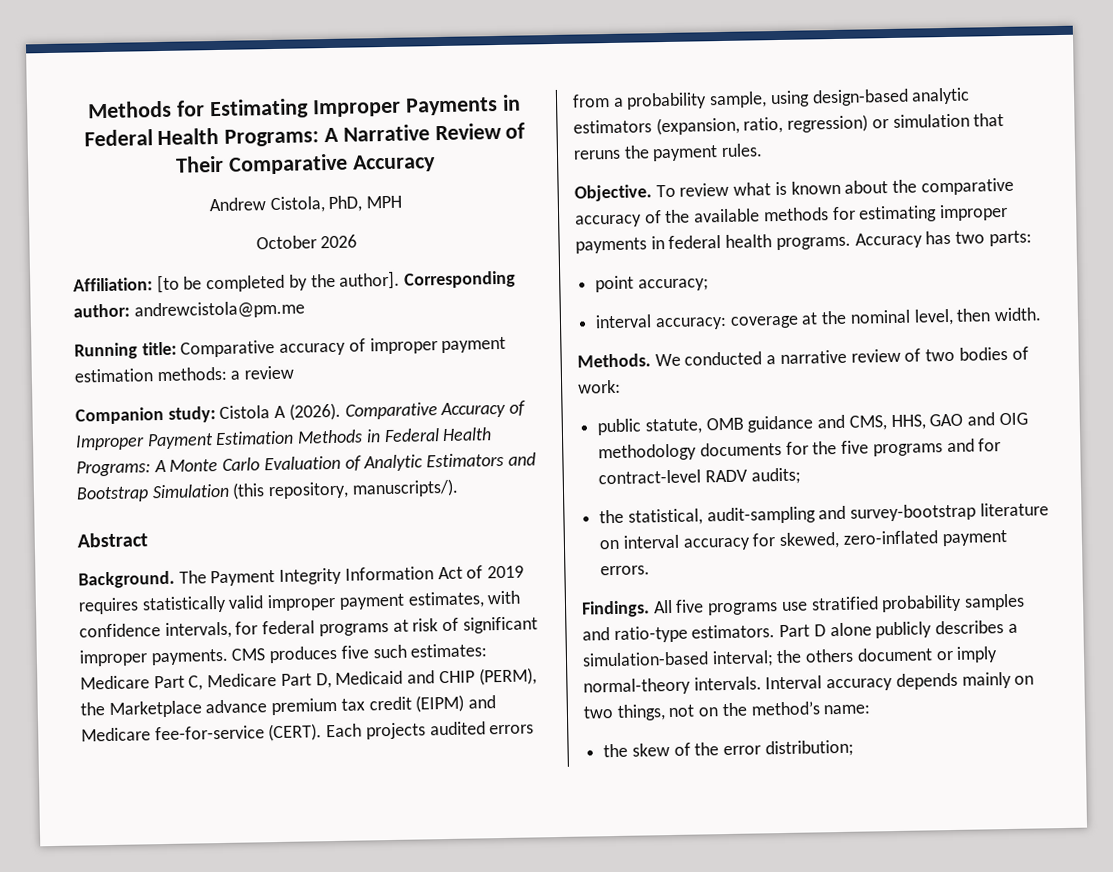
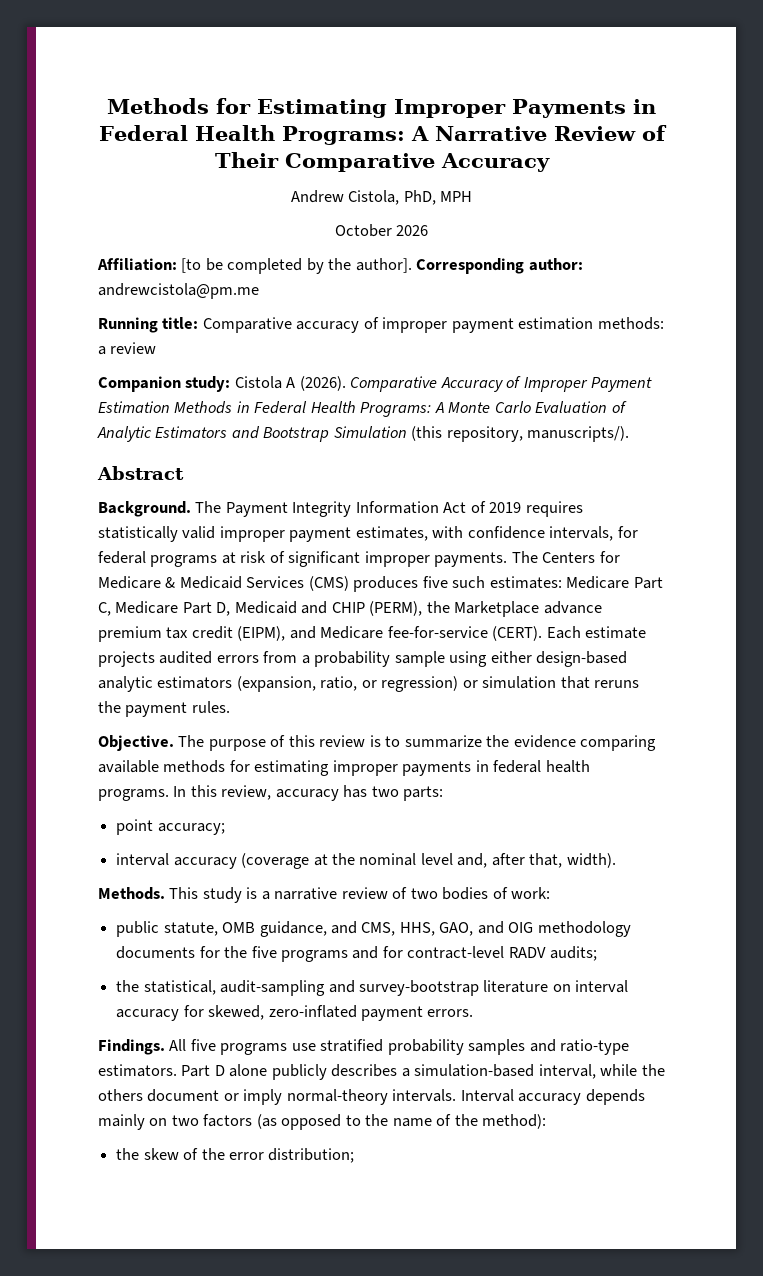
[231,648,266,661] CMS -> [511,551,620,563] [98,576,349,591] The Centers for Medicare & Medicaid Services (CMS)
[415,694,465,713] (EIPM) -> [237,626,286,641] (EIPM),
(363, 730) none -> [585,626,647,639] estimate
[709,90,810,109] sample, using -> [394,651,532,667] sample using either
(784, 125) none -> [361,680,377,688] or
[655,177,1014,198] [575,209,691,228] To review what is known about the comparative accuracy of the -> [178,735,657,751] The purpose of this review is to summarize the evidence comparing
[854,232,923,249] Accuracy -> [173,785,339,801] In this review, accuracy
[654,315,799,331] accuracy: coverage -> [173,853,310,869] accuracy (coverage
[913,307,1043,326] [577,351,763,368] level, then width. // Methods. We conducted -> [420,853,616,868] [98,887,258,903] level and, after that, width). // Methods. This study is
[747,415,814,433] guidance -> [259,921,327,937] guidance,
[929,413,964,427] GAO -> [439,922,474,936] GAO,
[711,650,774,668] interval; -> [538,1064,638,1079] interval, while
[616,701,871,721] things, not on the method’s name: -> [203,1114,547,1130] factors (as opposed to the name of the method):

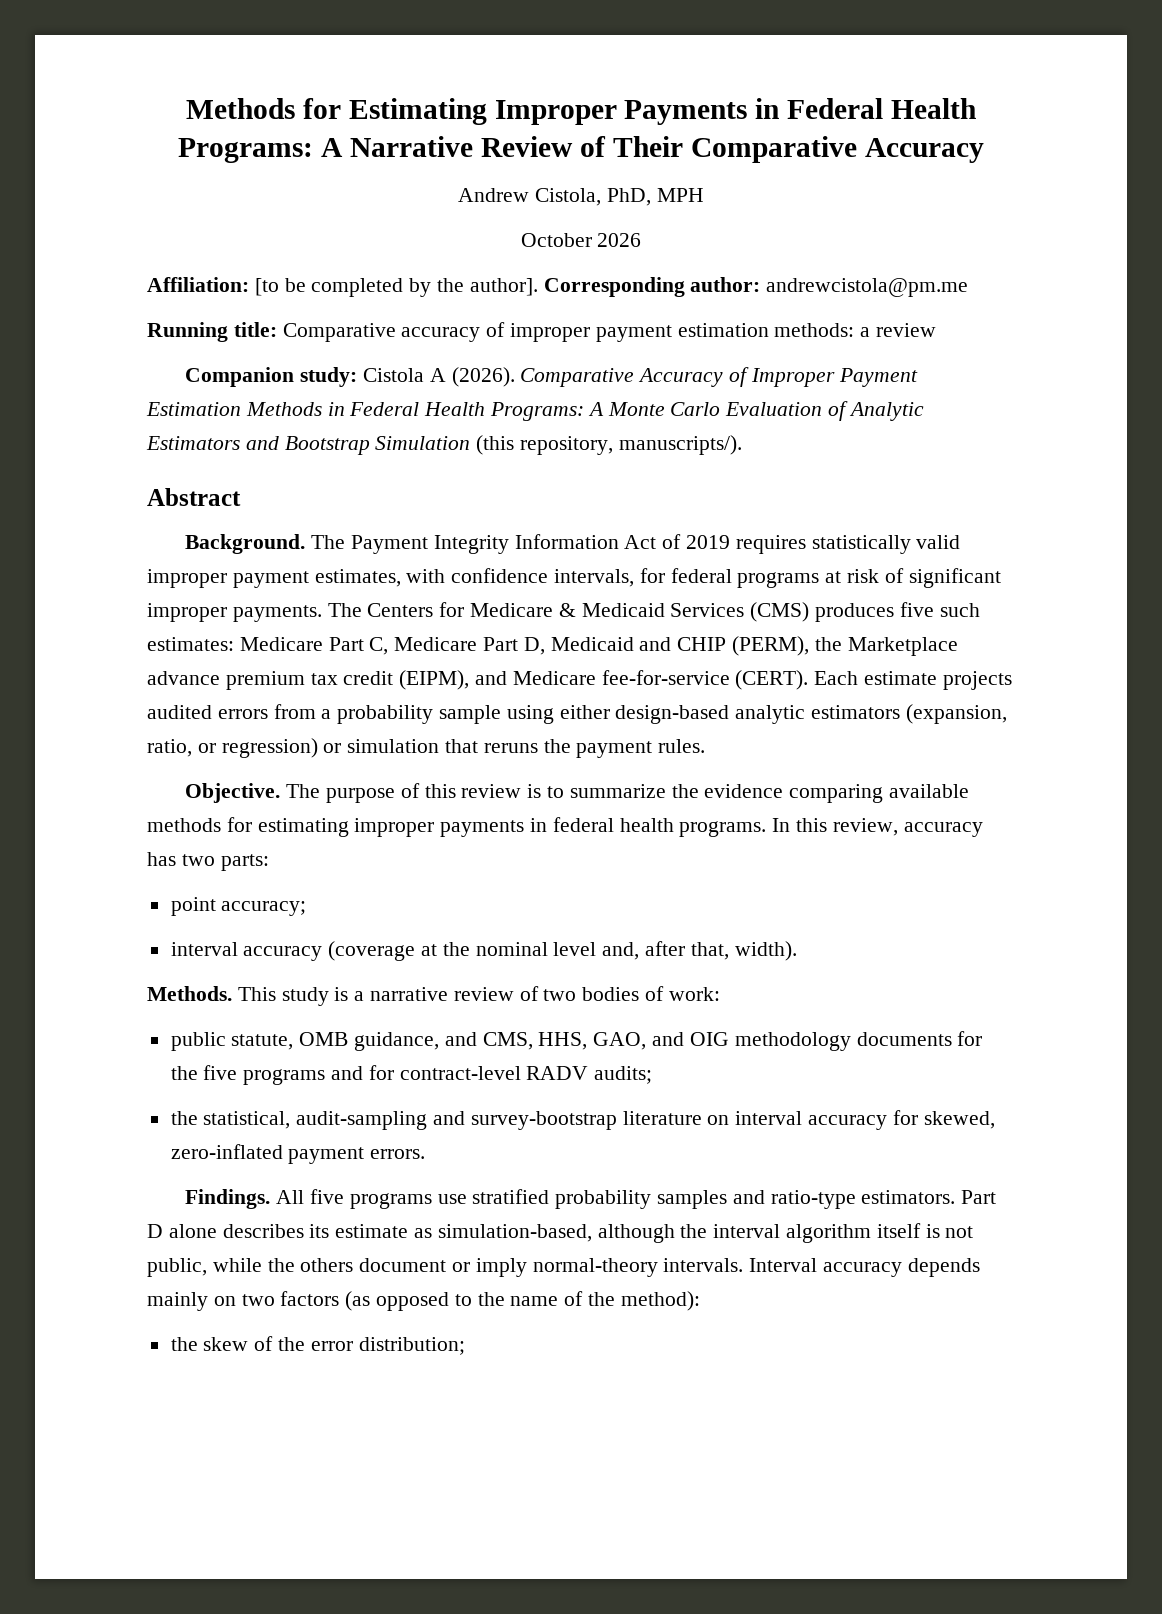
[271,1064,596,1080] publicly describes a simulation-based interval, -> [222,1223,974,1243] [147,1258,207,1277] describes its estimate as simulation-based, although the interval algorithm itself is not public,

